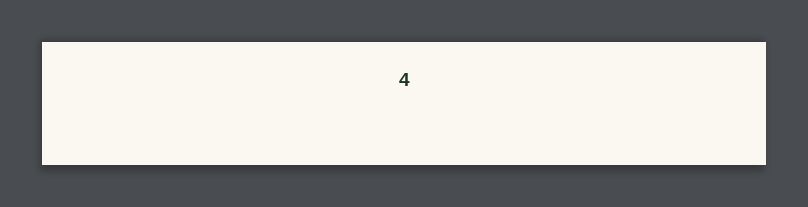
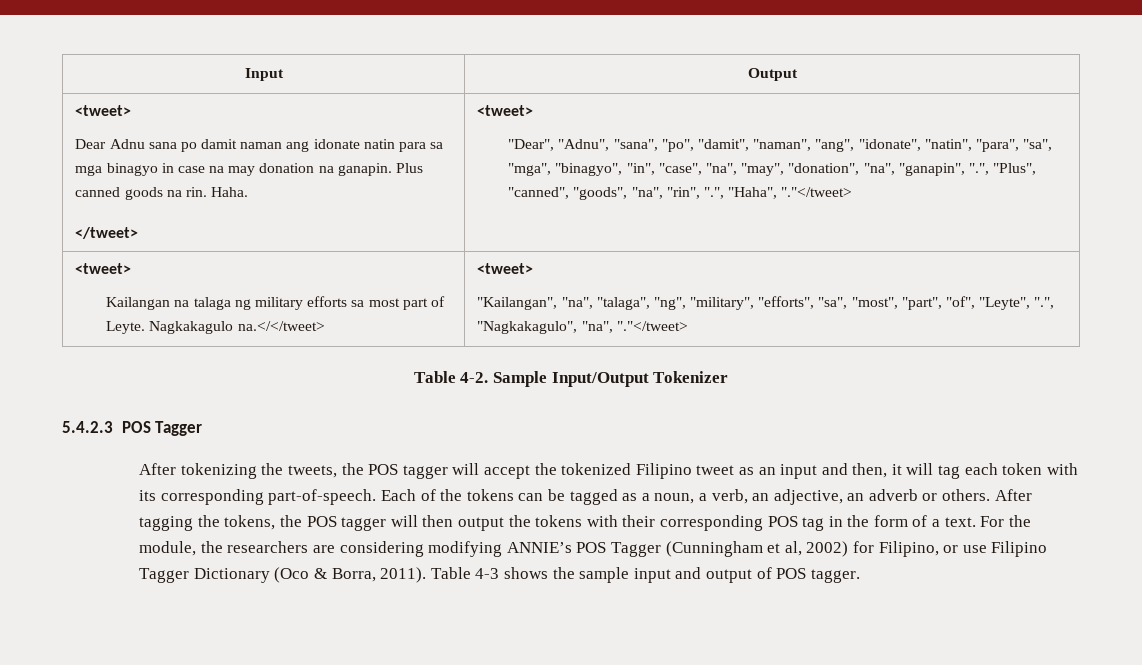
[398,73,410,86] 4 -> [244,68,284,81] [747,68,798,81] [75,105,132,116] [75,139,444,152] [75,163,424,176] [75,187,249,200] [75,227,139,239] [477,105,534,116] [508,139,1053,152] [508,163,1037,176] [508,187,853,200] [75,263,132,274] [106,296,445,310] [106,321,325,334] [477,263,534,274] [477,296,1055,310] [477,321,688,334] [413,371,729,387] [62,421,203,436] [139,463,1078,479] [139,489,1032,505] [139,515,1031,531] [139,541,1048,557] [139,567,860,583] Input | Output // <tweet> // Dear Adnu sana po damit naman ang idonate natin para sa mga binagyo in case na may donation na ganapin. Plus canned goods na rin. Haha. // </tweet> | <tweet> // "Dear", "Adnu", "sana", "po", "damit", "naman", "ang", "idonate", "natin", "para", "sa", "mga", "binagyo", "in", "case", "na", "may", "donation", "na", "ganapin", ".", "Plus", "canned", "goods", "na", "rin", ".", "Haha", "."</tweet> // <tweet> // Kailangan na talaga ng military efforts sa most part of Leyte. Nagkakagulo na.</</tweet> | <tweet> // "Kailangan", "na", "talaga", "ng", "military", "efforts", "sa", "most", "part", "of", "Leyte", ".", "Nagkakagulo", "na", "."</tweet> // Table 4-2. Sample Input/Output Tokenizer // 5.4.2.3 POS Tagger // After tokenizing the tweets, the POS tagger will accept the tokenized Filipino tweet as an input and then, it will tag each token with its corresponding part-of-speech. Each of the tokens can be tagged as a noun, a verb, an adjective, an adverb or others. After tagging the tokens, the POS tagger will then output the tokens with their corresponding POS tag in the form of a text. For the module, the researchers are considering modifying ANNIE’s POS Tagger (Cunningham et al, 2002) for Filipino, or use Filipino Tagger Dictionary (Oco & Borra, 2011). Table 4-3 shows the sample input and output of POS tagger.

